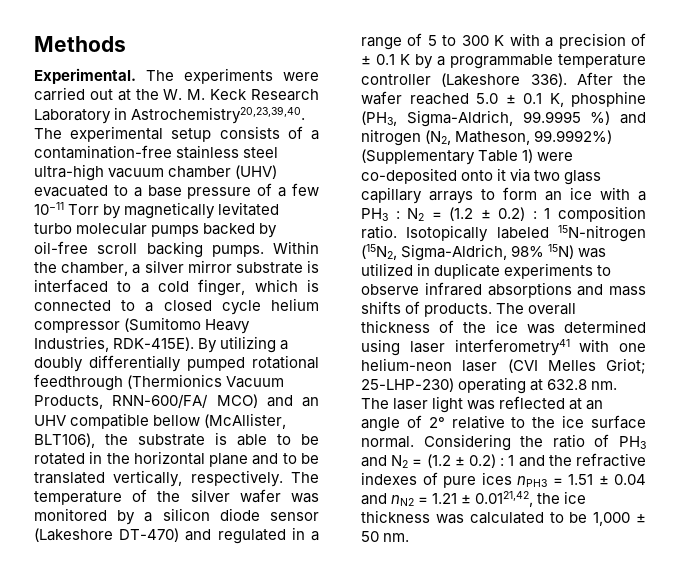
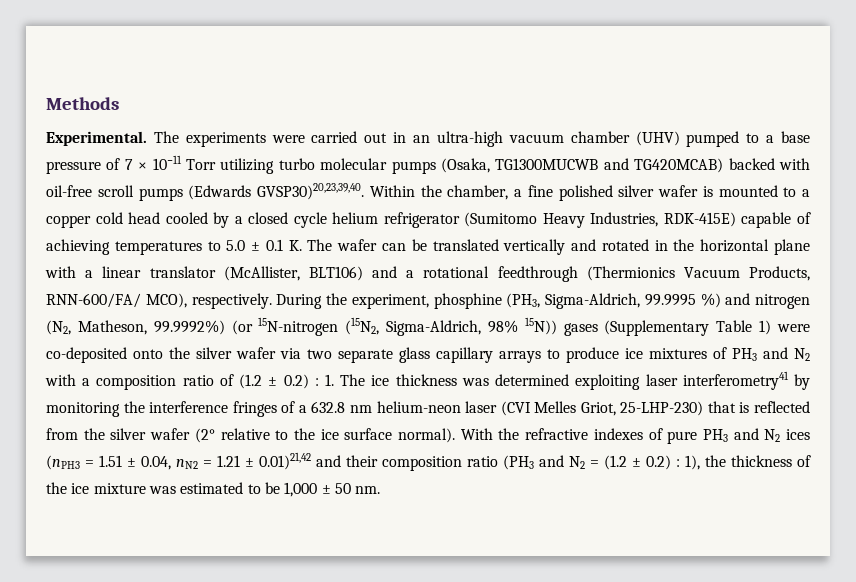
[117,89,319,101] [34,106,306,124] [34,126,319,142] [34,145,279,159] at the W. M. Keck Research Laboratory in Astrochemistry20,23,39,40. The experimental setup consists of a contamination-free stainless steel -> [393,132,431,143] in an
[34,185,108,197] evacuated -> [686,131,740,147] pumped
[278,183,319,197] [34,202,280,219] [34,223,278,238] [34,241,319,258] [34,260,319,276] [34,279,320,296] [34,300,136,311] a few 10−11 Torr by magnetically levitated turbo molecular pumps backed by oil-free scroll backing pumps. Within the chamber, a silver mirror substrate is interfaced to a cold finger, which is connected to -> [124,155,810,174] [46,183,810,201] [46,212,230,228] 7 × 10−11 Torr utilizing turbo molecular pumps (Osaka, TG1300MUCWB and TG420MCAB) backed with oil-free scroll pumps (Edwards GVSP30)20,23,39,40. Within the chamber, a fine polished silver wafer is mounted to a copper cold head cooled by
[34,321,120,333] compressor -> [383,212,460,228] refrigerator
[113,336,289,353] [34,355,245,372] RDK-415E). By utilizing a doubly differentially pumped -> [663,212,811,228] [46,239,811,255] [45,266,415,281] RDK-415E) capable of achieving temperatures to 5.0 ± 0.1 K. The wafer can be translated vertically and rotated in the horizontal plane with a linear translator (McAllister, BLT106) and a
[216,394,319,408] [34,413,287,429] [34,432,319,448] [34,451,319,467] [34,470,319,487] [34,489,319,505] [34,508,319,525] [34,527,319,544] [361,33,646,50] [361,54,646,69] [361,72,646,87] [361,91,564,107] MCO) and an UHV compatible bellow (McAllister, BLT106), the substrate is able to be rotated in the horizontal plane and to be translated vertically, respectively. The temperature of the silver wafer was monitored by a silicon diode sensor (Lakeshore DT-470) and regulated in a range of 5 to 300 K with a precision of ± 0.1 K by a programmable temperature controller (Lakeshore 336). After the wafer reached 5.0 ± 0.1 K, -> [145,293,429,309] MCO), respectively. During the experiment,
(613, 137) none -> [231,317,598,336] (or 15N-nitrogen (15N2, Sigma-Aldrich, 98% 15N)) gases
[497,168,507,181] it -> [169,347,276,359] the silver wafer
(561, 175) none -> [338,349,393,363] separate
[503,187,646,201] [361,206,646,222] [361,225,646,242] [361,244,607,261] [361,263,612,279] [361,282,646,298] [361,301,577,317] [361,320,518,333] form an ice with a PH3 : N2 = (1.2 ± 0.2) : 1 composition ratio. Isotopically labeled 15N-nitrogen (15N2, Sigma-Aldrich, 98% 15N) was utilized in duplicate experiments to observe infrared absorptions and mass shifts of products. The overall thickness of the ice -> [566,347,810,363] [45,374,457,390] produce ice mixtures of PH3 and N2 with a composition ratio of (1.2 ± 0.2) : 1. The ice thickness
[361,339,400,356] using -> [575,374,641,390] exploiting
[579,339,646,352] [361,358,646,374] [361,377,618,394] [361,396,604,413] [361,415,445,432] with one helium-neon laser (CVI Melles Griot; 25-LHP-230) operating at 632.8 nm. The laser light was reflected at an angle of 2° -> [793,374,810,390] [46,401,810,417] [46,428,215,443] by monitoring the interference fringes of a 632.8 nm helium-neon laser (CVI Melles Griot, 25-LHP-230) that is reflected from the silver wafer (2°
[361,434,646,451] normal. Considering the ratio of PH3 -> [397,428,811,444] [46,452,534,471] normal). With the refractive indexes of pure PH3 and N2 ices (nPH3 = 1.51 ± 0.04, nN2 = 1.21 ± 0.01)21,42 and their composition ratio (PH3
[508,453,646,467] [361,472,646,488] [361,491,587,507] [361,510,544,524] 1 and the refractive indexes of pure ices nPH3 = 1.51 ± 0.04 and nN2 = 1.21 ± 0.0121,42, the ice thickness was calculated -> [685,455,811,470] [46,482,244,494] 1), the thickness of the ice mixture was estimated

